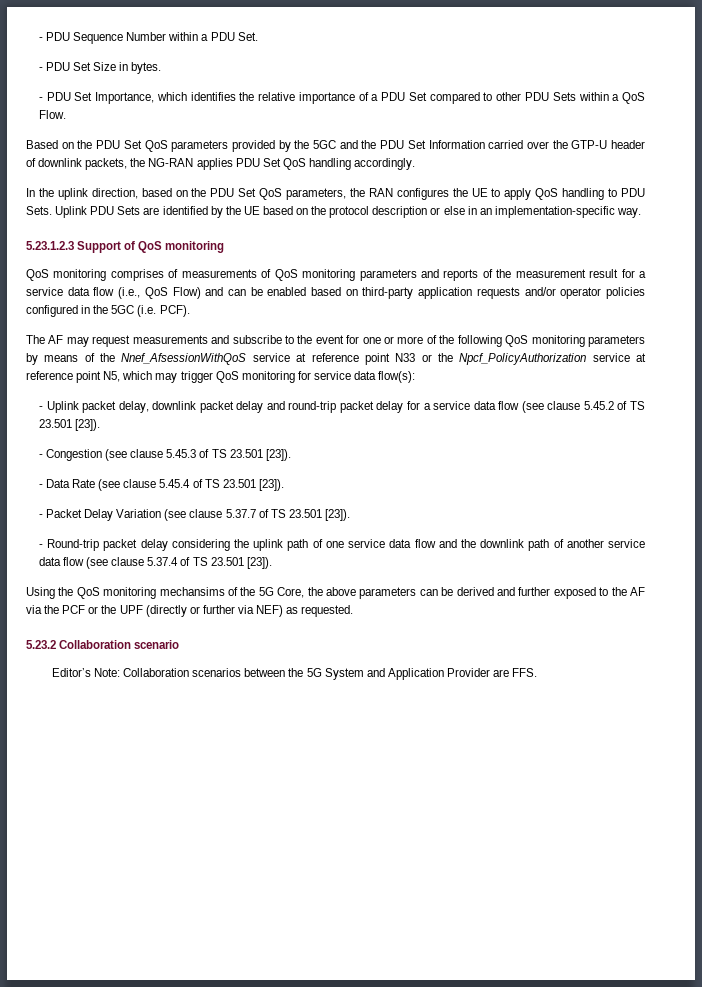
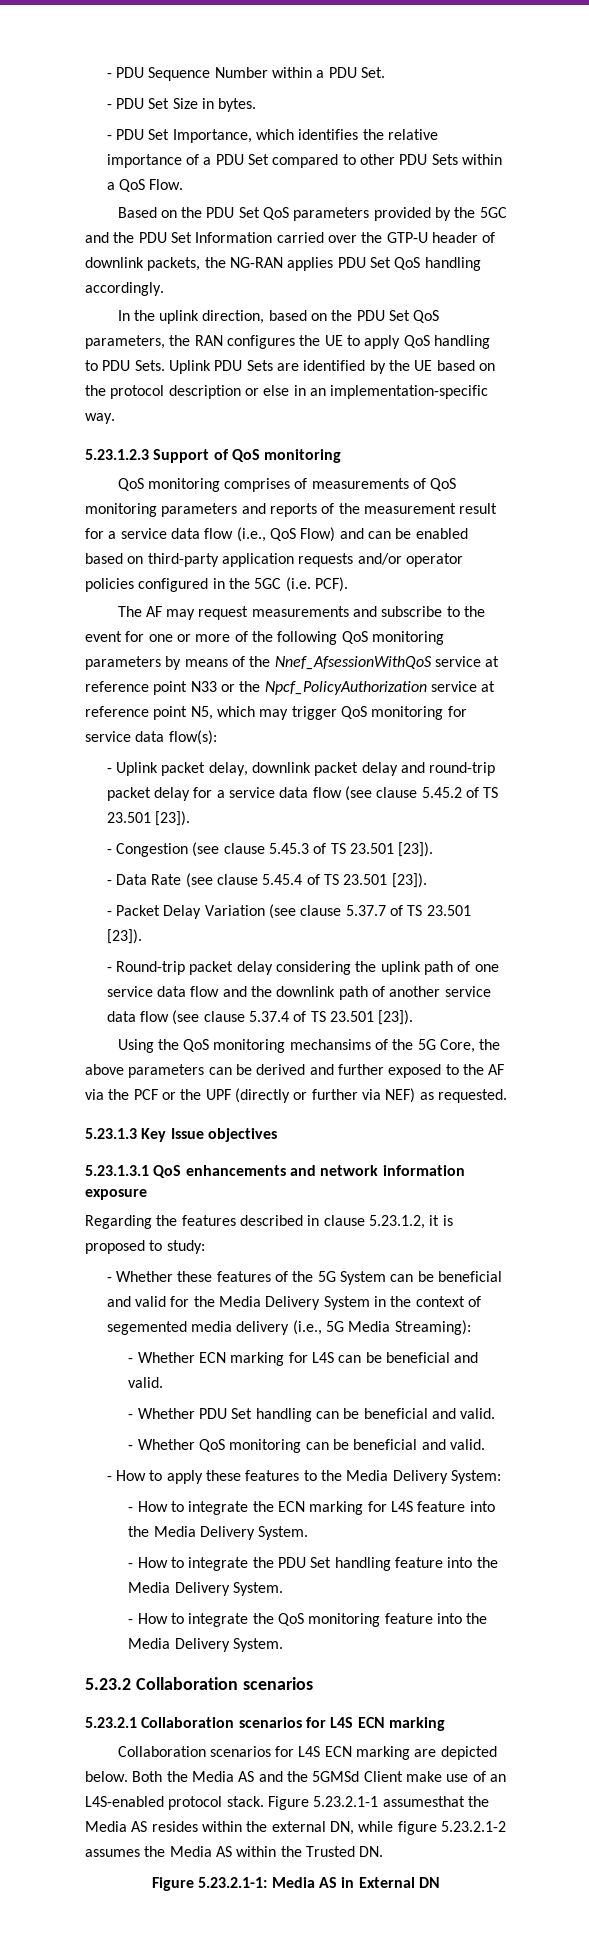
[26,640,180,649] [51,668,538,680] 5.23.2 Collaboration scenario // Editor’s Note: Collaboration scenarios between the 5G System and Application Provider are FFS. -> [85,1128,277,1142] [85,1165,465,1178] [85,1189,147,1200] [85,1215,453,1229] [85,1240,205,1254] [106,1271,502,1285] [106,1296,481,1310] [106,1320,471,1335] [128,1352,479,1366] [128,1377,164,1388] [128,1408,496,1422] [128,1439,485,1453] [106,1470,501,1484] [128,1501,495,1515] [128,1526,309,1540] [128,1557,498,1571] [128,1582,284,1596] [128,1613,488,1627] [128,1638,284,1652] [85,1677,313,1690] [85,1717,445,1731] [117,1746,497,1760] [85,1771,506,1782] [85,1796,489,1810] [85,1821,506,1835] [85,1846,384,1857] [152,1877,440,1891] 5.23.1.3 Key Issue objectives // 5.23.1.3.1 QoS enhancements and network information exposure // Regarding the features described in clause 5.23.1.2, it is proposed to study: // - Whether these features of the 5G System can be beneficial and valid for the Media Delivery System in the context of segemented media delivery (i.e., 5G Media Streaming): // - Whether ECN marking for L4S can be beneficial and valid. // - Whether PDU Set handling can be beneficial and valid. // - Whether QoS monitoring can be beneficial and valid. // - How to apply these features to the Media Delivery System: // - How to integrate the ECN marking for L4S feature into the Media Delivery System. // - How to integrate the PDU Set handling feature into the Media Delivery System. // - How to integrate the QoS monitoring feature into the Media Delivery System. // 5.23.2 Collaboration scenarios // 5.23.2.1 Collaboration scenarios for L4S ECN marking // Collaboration scenarios for L4S ECN marking are depicted below. Both the Media AS and the 5GMSd Client make use of an L4S-enabled protocol stack. Figure 5.23.2.1-1 assumesthat the Media AS resides within the external DN, while figure 5.23.2.1-2 assumes the Media AS within the Trusted DN. // Figure 5.23.2.1-1: Media AS in External DN

